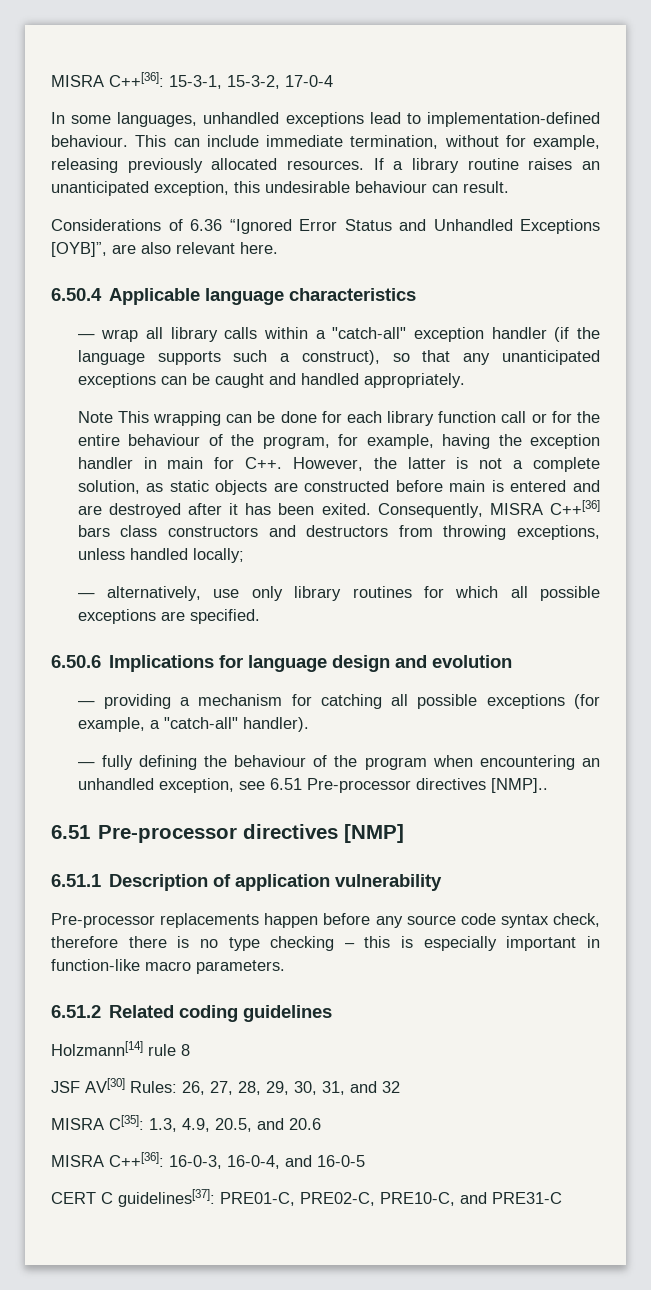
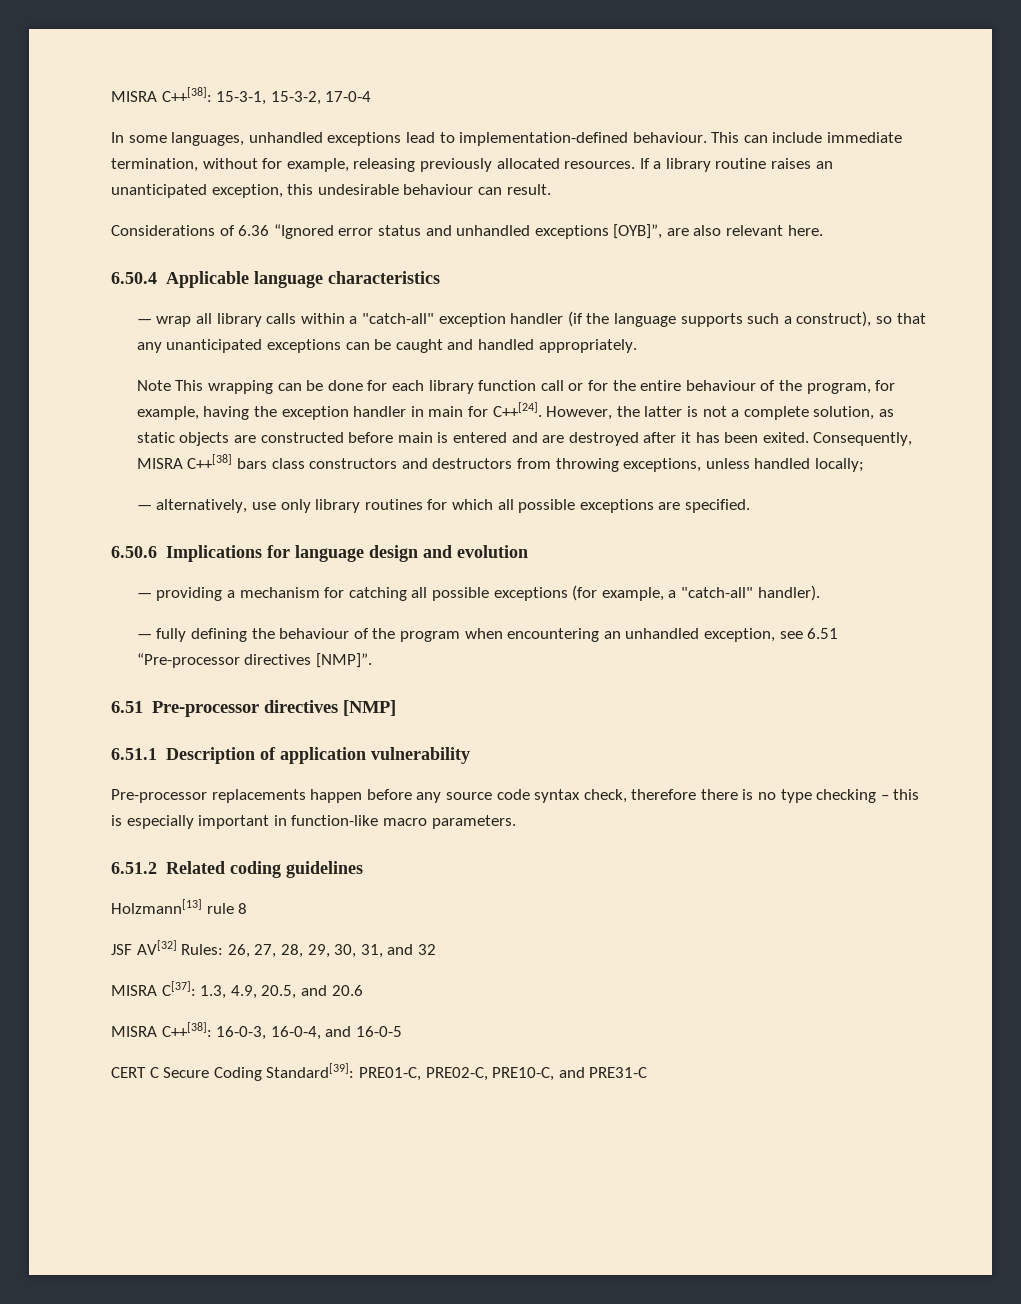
[51,72,164,87] MISRA C++[36]: -> [111,87,212,102] MISRA C++[38]:
[299,219,600,234] Error Status and Unhandled Exceptions -> [338,225,609,239] error status and unhandled exceptions
[245,457,283,469] C++. -> [492,402,542,417] C++[24].
[550,500,601,515] C++[36] -> [187,454,233,469] C++[38]
[306,778,548,793] Pre-processor directives [NMP].. -> [136,653,373,668] “Pre-processor directives [NMP]”.
[51,1041,143,1056] Holzmann[14] -> [111,899,202,914] Holzmann[13]
[85,1078,125,1093] AV[30] -> [136,940,177,955] AV[32]
[109,1115,144,1130] C[35]: -> [161,981,196,996] C[37]:
[109,1152,164,1167] C++[36]: -> [161,1022,212,1037] C++[38]:
[118,1189,215,1207] guidelines[37]: -> [163,1063,355,1081] Secure Coding Standard[39]:

